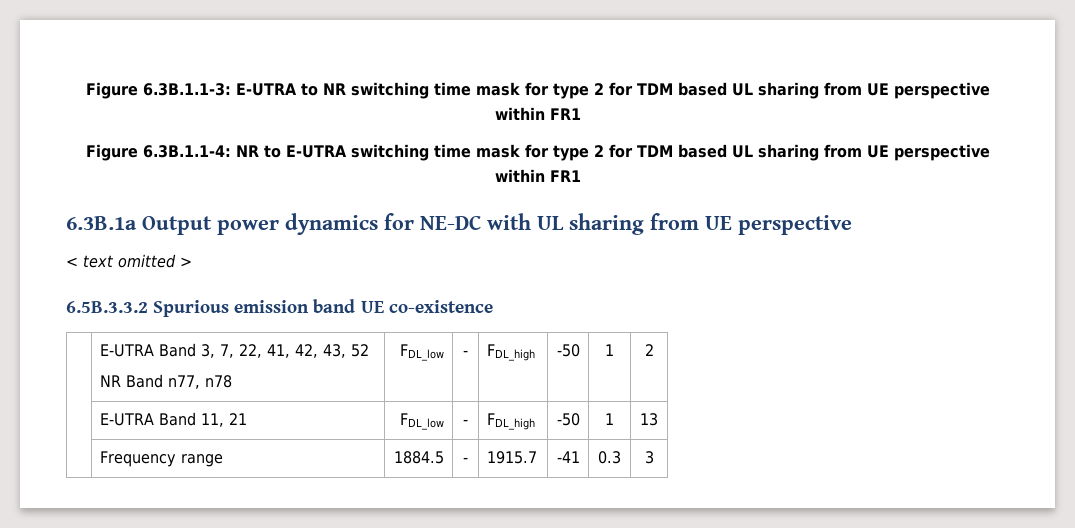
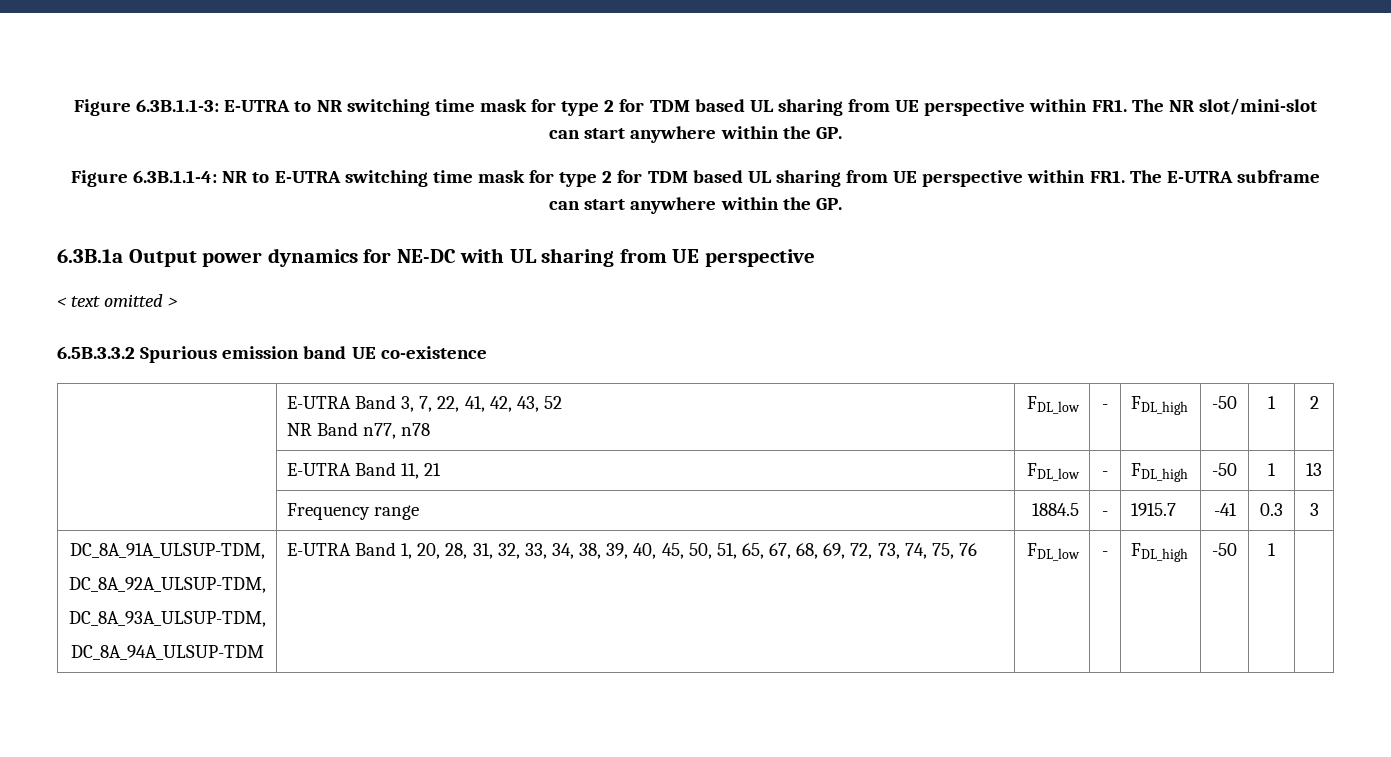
[549,108,581,120] FR1 -> [1091,98,1317,115] [549,126,842,143] FR1. The NR slot/mini-slot can start anywhere within the GP.
[549,170,581,182] FR1 -> [1089,170,1320,183] [549,197,842,214] FR1. The E-UTRA subframe can start anywhere within the GP.
(654, 457) none -> [69,543,265,559] [68,577,266,593] [68,611,266,627] [70,645,264,660] [286,542,977,559] [1027,543,1081,561] [1102,551,1108,556] [1130,543,1188,562] [1212,543,1237,556] [1268,543,1276,556] // DC_8A_91A_ULSUP-TDM, // DC_8A_92A_ULSUP-TDM, // DC_8A_93A_ULSUP-TDM, // DC_8A_94A_ULSUP-TDM | E-UTRA Band 1, 20, 28, 31, 32, 33, 34, 38, 39, 40, 45, 50, 51, 65, 67, 68, 69, 72, 73, 74, 75, 76 | FDL_low | - | FDL_high | -50 | 1 |

